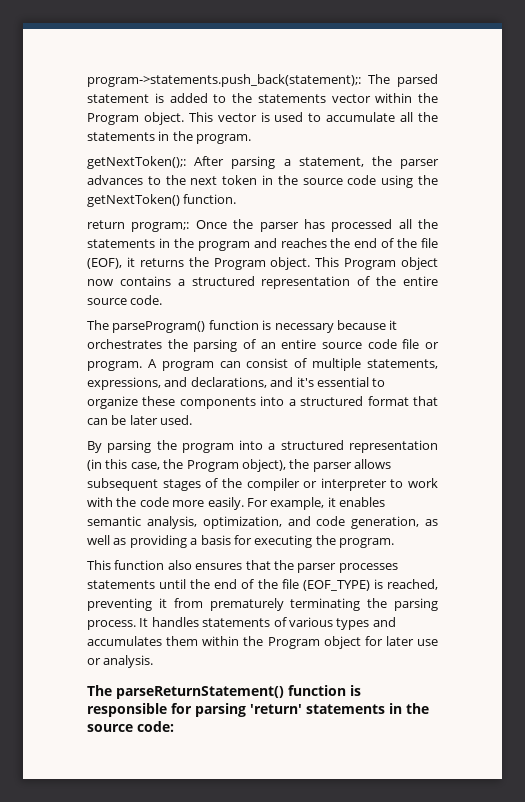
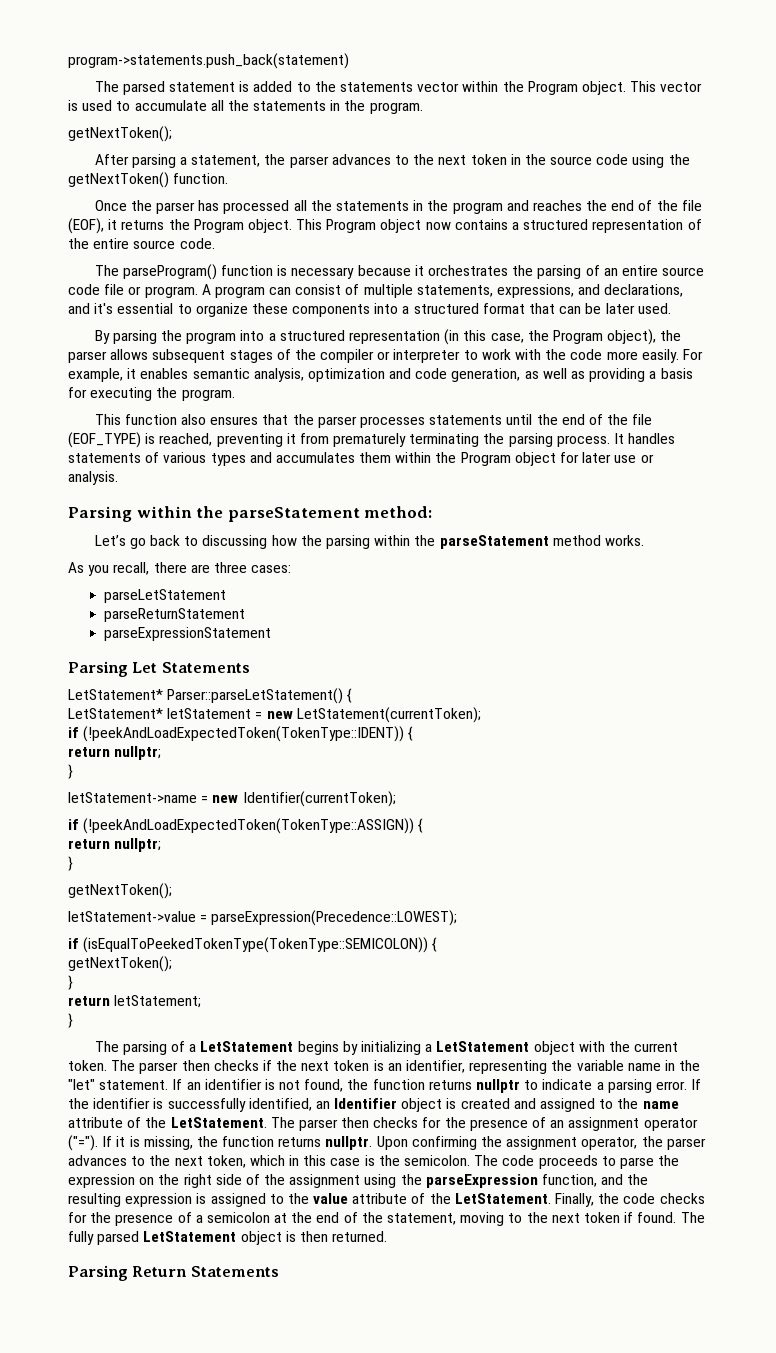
[87,74,361,87] program->statements.push_back(statement);: -> [68,53,349,69] program->statements.push_back(statement) //
[87,156,186,169] getNextToken();: -> [68,126,172,142] getNextToken(); //
[87,220,190,232] return program;: -> (229, 178) none
[202,516,282,529] optimization, -> [307,368,385,382] optimization
[87,685,361,699] [87,703,429,717] [87,721,174,732] The parseReturnStatement() function is responsible for parsing 'return' statements in the source code: -> [68,506,433,522] [94,535,644,549] [68,562,292,576] [103,589,226,603] [103,608,245,622] [103,627,271,641] [68,661,250,677] [68,688,353,704] [68,707,481,723] [68,726,414,742] [68,746,162,760] [68,764,73,779] [68,791,396,807] [68,818,424,834] [68,838,162,852] [68,856,73,871] [68,883,172,899] [68,910,458,926] [68,937,438,953] [68,956,172,972] [68,975,73,990] [68,995,202,1008] [68,1013,73,1028] [94,1041,679,1055] [68,1060,701,1074] [68,1079,702,1093] [68,1098,679,1112] [68,1117,698,1131] [68,1135,706,1151] [68,1155,680,1169] [68,1174,649,1188] [68,1193,705,1207] [68,1212,705,1226] [68,1231,388,1245] [68,1265,279,1281] Parsing within the parseStatement method: // Let’s go back to discussing how the parsing within the parseStatement method works. // As you recall, there are three cases: // parseLetStatement // parseReturnStatement // parseExpressionStatement // Parsing Let Statements // LetStatement* Parser::parseLetStatement() { // LetStatement* letStatement = new LetStatement(currentToken); // if (!peekAndLoadExpectedToken(TokenType::IDENT)) { // return nullptr; // } // letStatement->name = new Identifier(currentToken); // if (!peekAndLoadExpectedToken(TokenType::ASSIGN)) { // return nullptr; // } // getNextToken(); // letStatement->value = parseExpression(Precedence::LOWEST); // if (isEqualToPeekedTokenType(TokenType::SEMICOLON)) { // getNextToken(); // } // return letStatement; // } // The parsing of a LetStatement begins by initializing a LetStatement object with the current token. The parser then checks if the next token is an identifier, representing the variable name in the "let" statement. If an identifier is not found, the function returns nullptr to indicate a parsing error. If the identifier is successfully identified, an Identifier object is created and assigned to the name attribute of the LetStatement. The parser then checks for the presence of an assignment operator ("="). If it is missing, the function returns nullptr. Upon confirming the assignment operator, the parser advances to the next token, which in this case is the semicolon. The code proceeds to parse the expression on the right side of the assignment using the parseExpression function, and the resulting expression is assigned to the value attribute of the LetStatement. Finally, the code checks for the presence of a semicolon at the end of the statement, moving to the next token if found. The fully parsed LetStatement object is then returned. // Parsing Return Statements

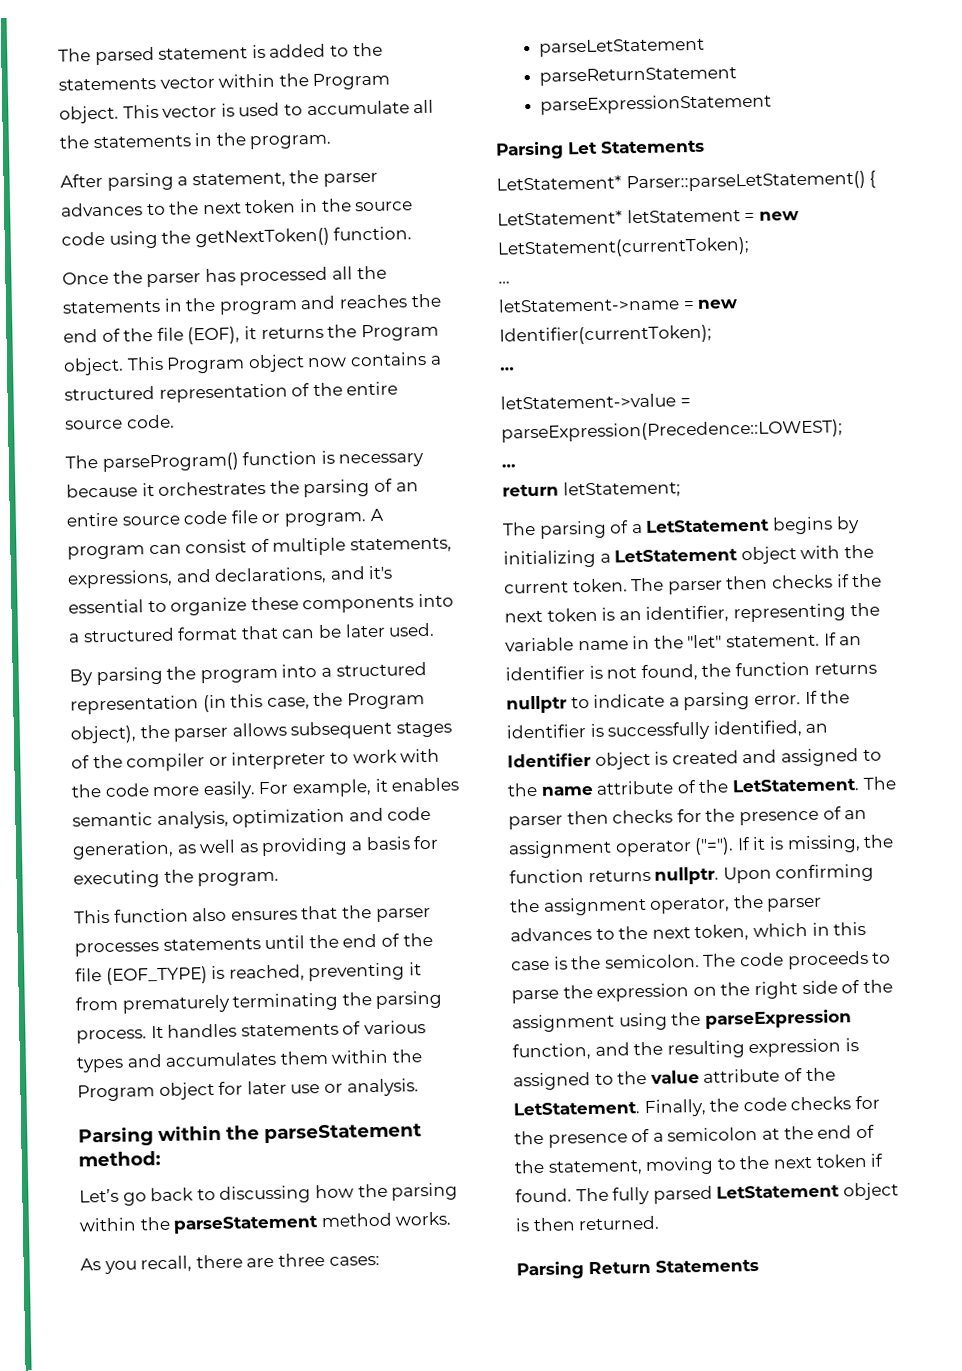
[68,53,349,69] program->statements.push_back(statement) // -> (58, 55) none
[68,126,172,142] // getNextToken(); -> (333, 142) none
[68,726,414,742] [68,746,162,760] [68,764,73,779] [68,791,396,807] [68,818,424,834] [68,838,162,852] [68,856,73,871] [68,883,172,899] [68,910,458,926] [68,937,438,953] [68,956,172,972] [68,975,73,990] if (!peekAndLoadExpectedToken(TokenType::IDENT)) { // return nullptr; // } // letStatement->name = new Identifier(currentToken); // if (!peekAndLoadExpectedToken(TokenType::ASSIGN)) { // return nullptr; // } // getNextToken(); // letStatement->value = parseExpression(Precedence::LOWEST); // if (isEqualToPeekedTokenType(TokenType::SEMICOLON)) { // getNextToken(); // } -> [498,281,510,284] [498,296,739,313] [499,324,712,346] [500,366,515,371] [500,393,691,410] [501,419,843,443] [501,463,516,468] … // letStatement->name = new Identifier(currentToken); // … // letStatement->value = parseExpression(Precedence::LOWEST); // …
[68,1013,73,1028] // } -> (681, 489) none

